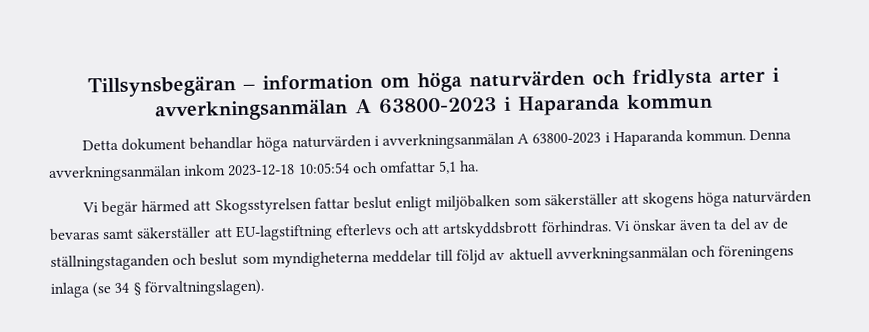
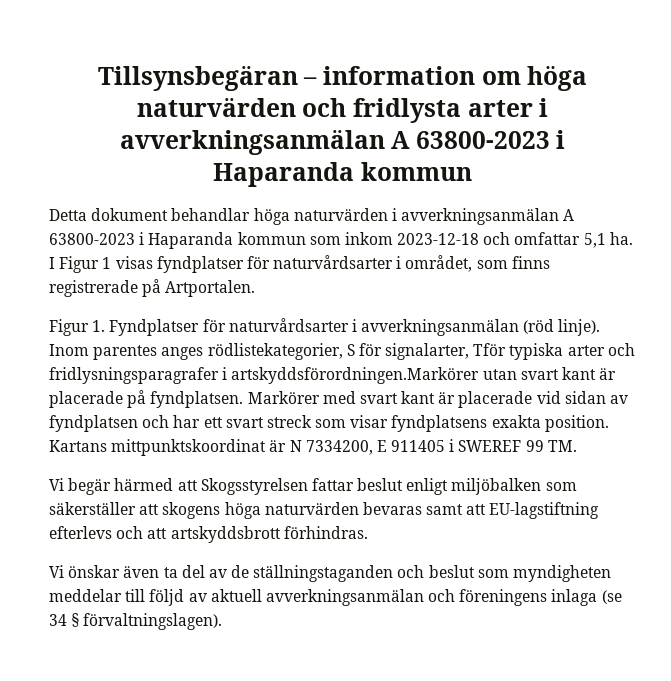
[685,129,793,143] [48,164,182,182] kommun. Denna avverkningsanmälan -> [237,232,341,245] kommun som
[297,162,350,175] 10:05:54 -> (480, 239) none
(480, 166) none -> [49,255,550,273] [49,279,256,297] [49,318,601,336] [49,343,635,360] [49,367,617,384] [49,390,629,408] [49,415,609,432] [49,439,577,456] I Figur 1 visas fyndplatser för naturvårdsarter i området, som finns registrerade på Artportalen. // Figur 1. Fyndplatser för naturvårdsarter i avverkningsanmälan (röd linje). Inom parentes anges rödlistekategorier, S för signalarter, Tför typiska arter och fridlysningsparagrafer i artskyddsförordningen.Markörer utan svart kant är placerade på fyndplatsen. Markörer med svart kant är placerade vid sidan av fyndplatsen och har ett svart streck som visar fyndplatsens exakta position. Kartans mittpunktskoordinat är N 7334200, E 911405 i SWEREF 99 TM.
[136,226,212,239] säkerställer -> (464, 509) none
(612, 227) none -> (368, 532) //
[271,251,370,268] myndigheterna -> [513,565,612,582] myndigheten

